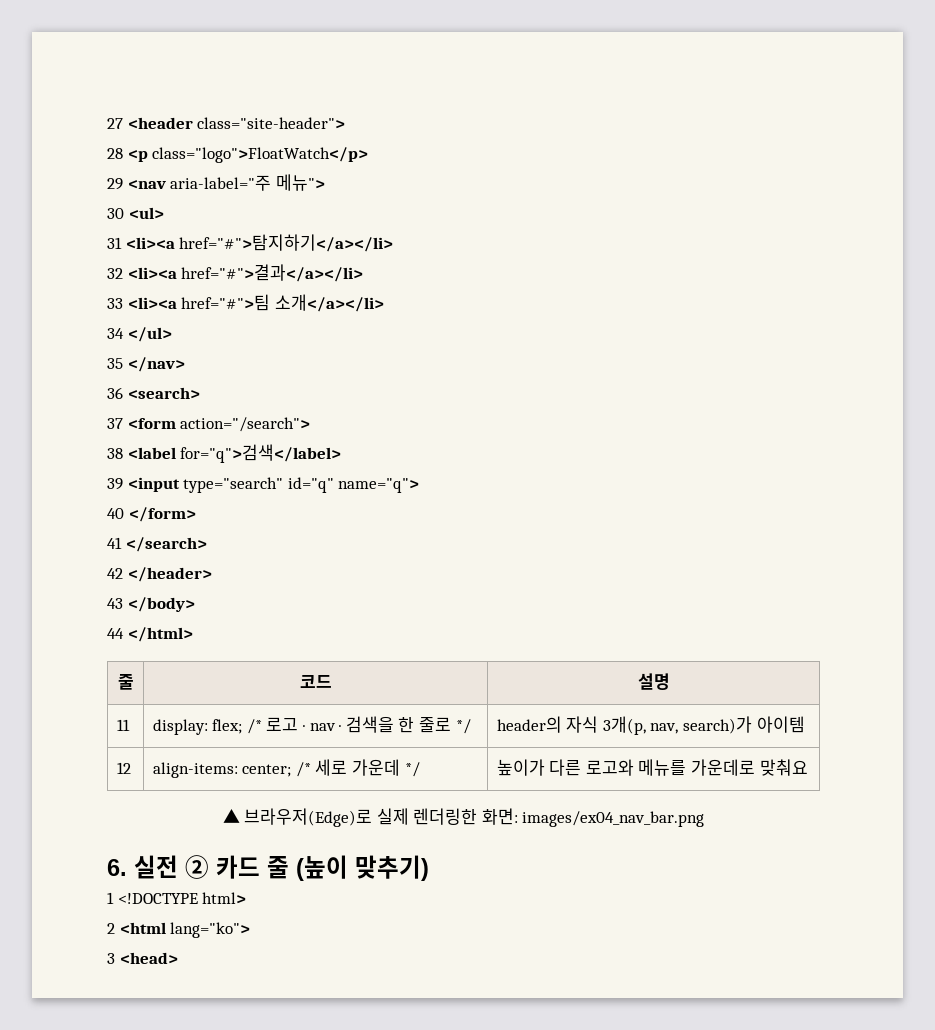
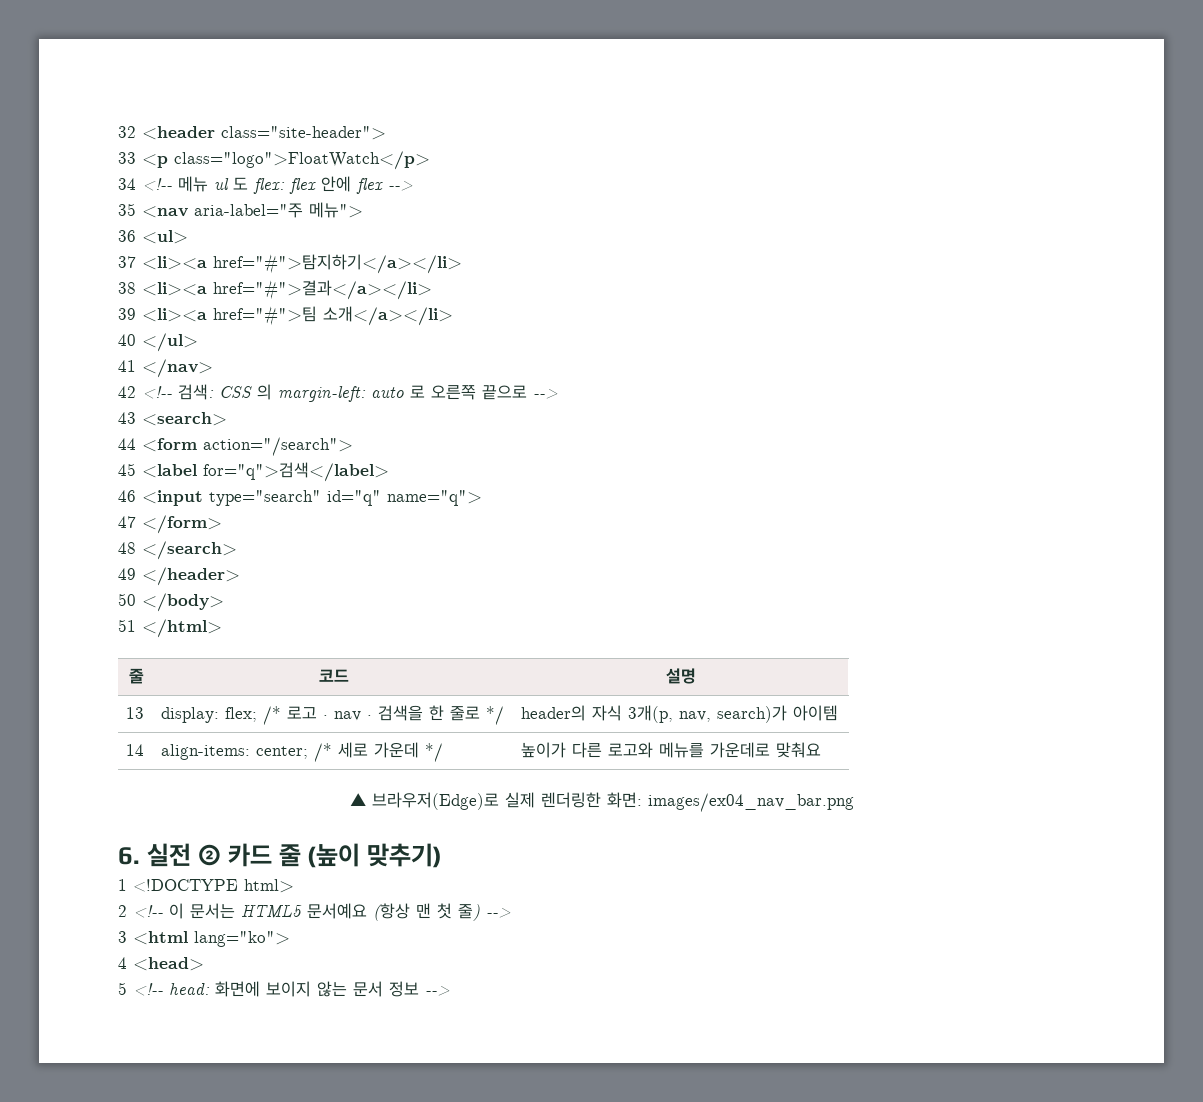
[107,118,123,129] 27 -> [118,126,136,138] 32
[107,148,123,159] 28 -> [118,152,136,164] 33
[107,178,123,190] 29 -> [118,176,413,194] [118,203,136,216] 34 <!-- 메뉴 ul 도 flex: flex 안에 flex --> // 35
[107,208,124,219] 30 -> [118,230,136,242] 36
[107,237,122,249] 31 -> [118,256,136,268] 37
[107,268,123,279] 32 -> [118,282,136,294] 38
[107,298,123,309] 33 -> [118,308,136,320] 39
[107,328,124,339] 34 -> [118,334,136,346] 40
[107,358,123,369] 35 -> [118,360,136,372] 41
[107,387,123,399] 36 -> [118,384,558,402] [118,412,136,424] 42 <!-- 검색: CSS 의 margin-left: auto 로 오른쪽 끝으로 --> // 43
[107,418,123,429] 37 -> [118,438,136,450] 44
[107,448,123,459] 38 -> [118,463,136,476] 45
[107,478,123,490] 39 -> [118,490,136,502] 46
[107,508,124,519] 40 -> [118,516,136,528] 47
[107,537,122,549] 41 -> [118,542,136,554] 48
[107,568,123,579] 42 -> [118,568,136,580] 49
[107,598,123,609] 43 -> [118,593,136,606] 50
[107,628,124,639] 44 -> [118,619,136,632] 51
[116,719,130,731] 11 -> [126,707,145,719] 13
[116,762,131,774] 12 -> [126,744,145,756] 14
(115, 928) none -> [133,903,511,921] [118,931,127,943] <!-- 이 문서는 HTML5 문서예요 (항상 맨 첫 줄) --> // 3
[107,953,115,964] 3 -> [118,957,127,969] 4
(178, 958) none -> [118,981,450,997] // 5 <!-- head: 화면에 보이지 않는 문서 정보 -->

